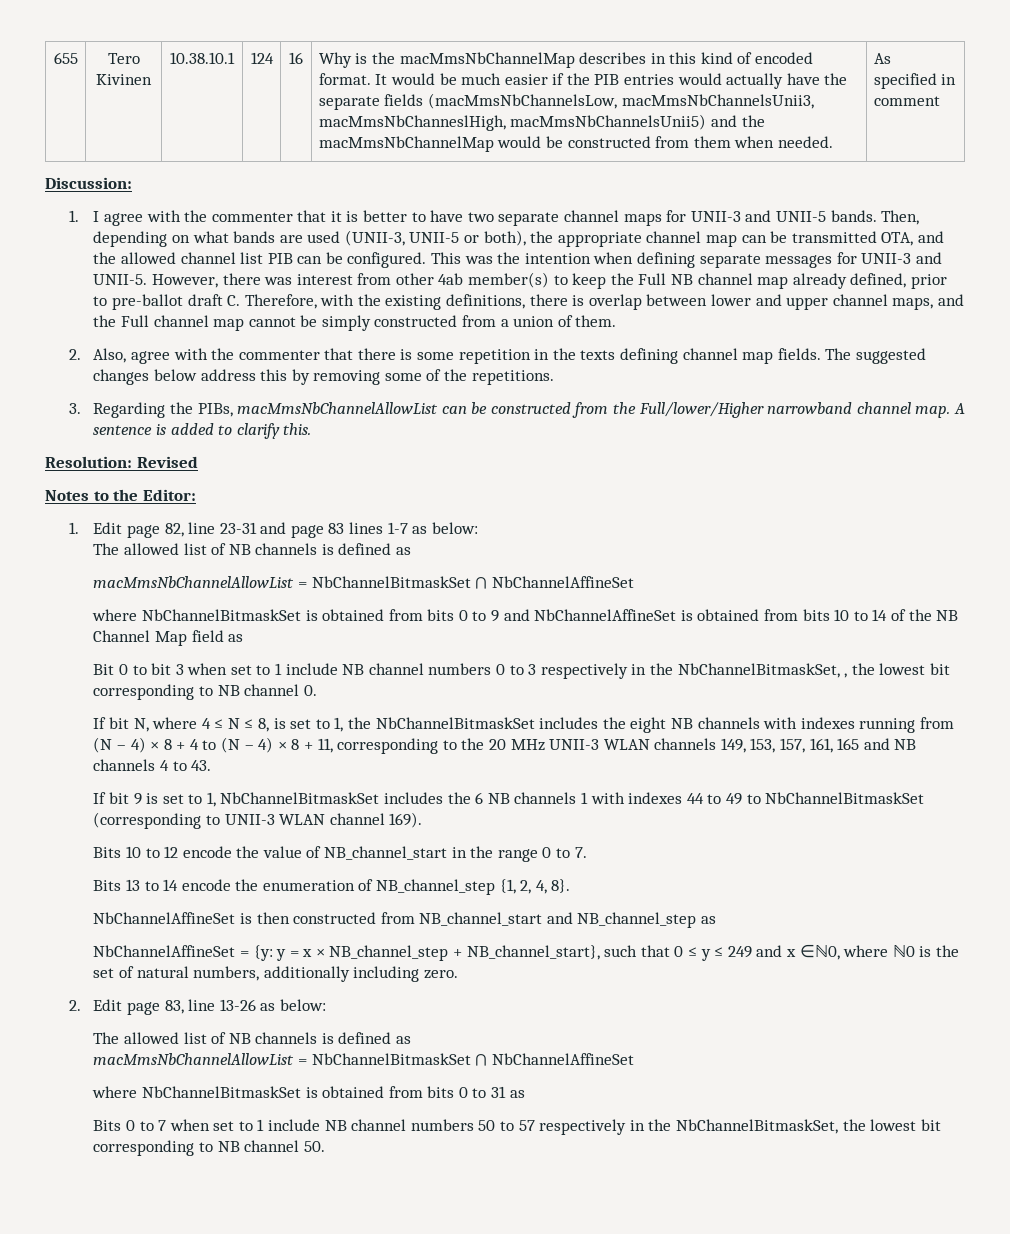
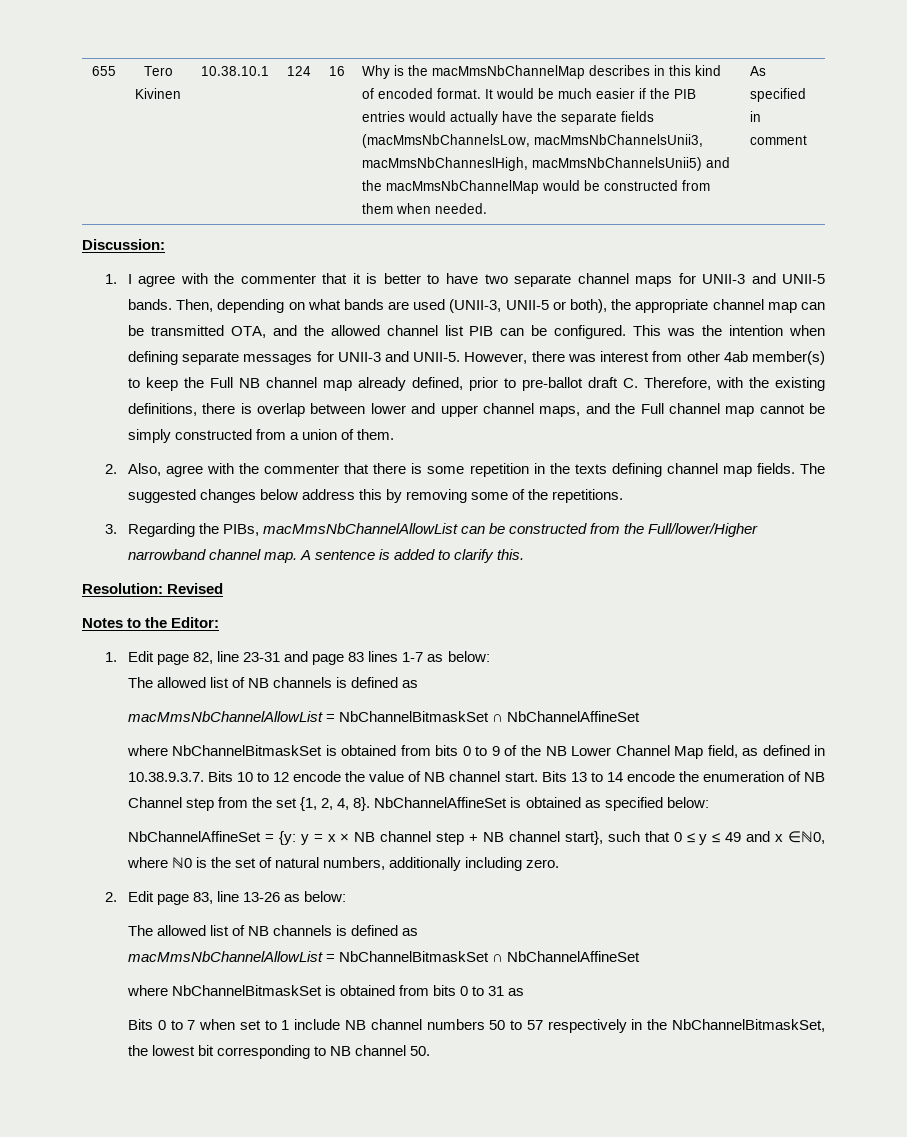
[503,609,888,621] and NbChannelAffineSet is obtained from bits 10 to 14 -> (500, 751) none
(959, 615) none -> [570,746,611,756] Lower
[191,630,244,642] [93,663,950,679] [93,684,317,700] [93,717,954,733] [93,737,917,754] [93,759,212,771] [93,792,925,807] [93,812,423,829] field as // Bit 0 to bit 3 when set to 1 include NB channel numbers 0 to 3 respectively in the NbChannelBitmaskSet, , the lowest bit corresponding to NB channel 0. // If bit N, where 4 ≤ N ≤ 8, is set to 1, the NbChannelBitmaskSet includes the eight NB channels with indexes running from (N – 4) × 8 + 4 to (N – 4) × 8 + 11, corresponding to the 20 MHz UNII-3 WLAN channels 149, 153, 157, 161, 165 and NB channels 4 to 43. // If bit 9 is set to 1, NbChannelBitmaskSet includes the 6 NB channels 1 with indexes 44 to 49 to NbChannelBitmaskSet (corresponding to UNII-3 WLAN channel 169). // -> [707,745,826,758] [127,772,204,782] field, as defined in 10.38.9.3.7.
[324,846,587,862] NB_channel_start in the range 0 to 7. // -> [424,771,538,782] NB channel start.
[376,879,496,895] NB_channel_step -> [804,772,825,782] [127,797,298,811] NB Channel step from the set
[93,912,717,928] // NbChannelAffineSet is then constructed from NB_channel_start and NB_channel_step as -> [374,797,709,811] NbChannelAffineSet is obtained as specified below:
[329,945,600,961] NB_channel_step + NB_channel_start}, -> [354,831,603,845] NB channel step + NB channel start},
[727,946,752,958] 249 -> [725,832,742,842] 49

